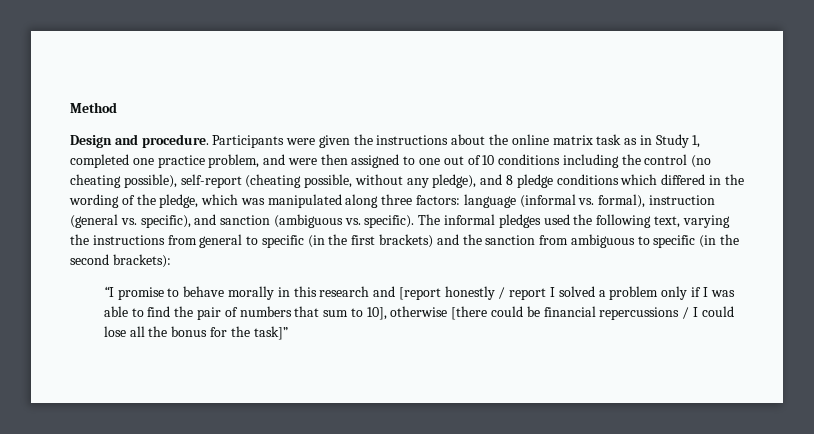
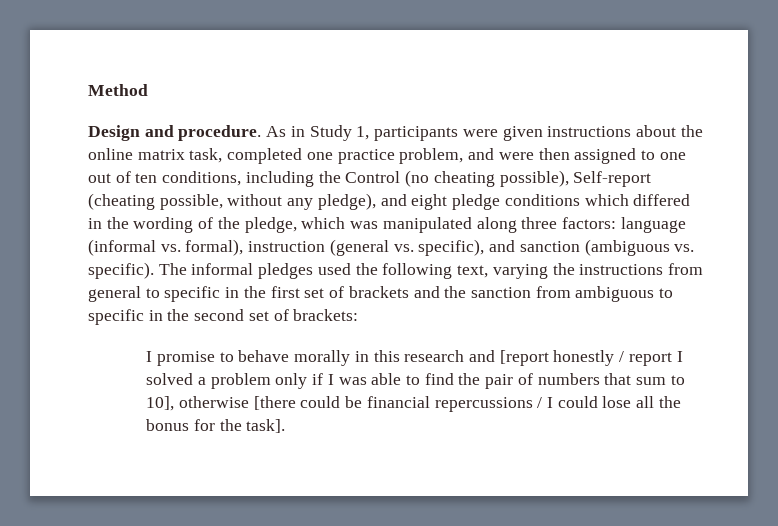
[212,135,285,148] Participants -> [266,125,459,141] As in Study 1, participants
[353,134,373,145] the -> (543, 133) none
[596,134,701,148] task as in Study 1, -> [189,148,223,163] task,
[482,154,561,165] 10 conditions -> [135,171,242,186] ten conditions,
[644,154,688,165] control -> [345,171,401,183] Control
[180,174,242,188] self-report -> [573,171,652,187] Self-report
[506,175,514,185] 8 -> [411,194,448,210] eight
[307,235,325,248] (in -> [225,287,240,298] in
[379,234,434,248] brackets) -> [304,286,409,298] set of brackets
[699,235,717,248] (in -> [148,310,163,321] in
[112,254,171,268] [103,286,114,297] brackets): // “I -> [248,309,359,321] [146,351,153,362] set of brackets: // I
[253,326,288,340] task]” -> [246,419,286,433] task].

